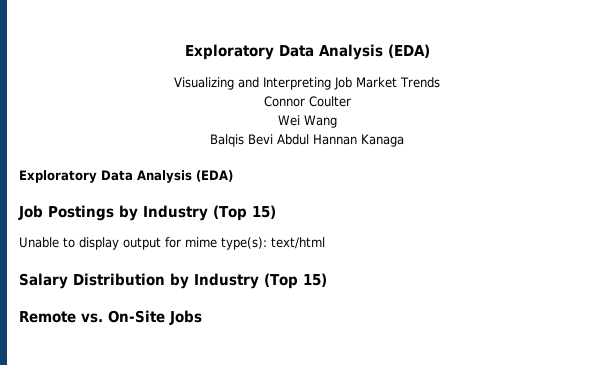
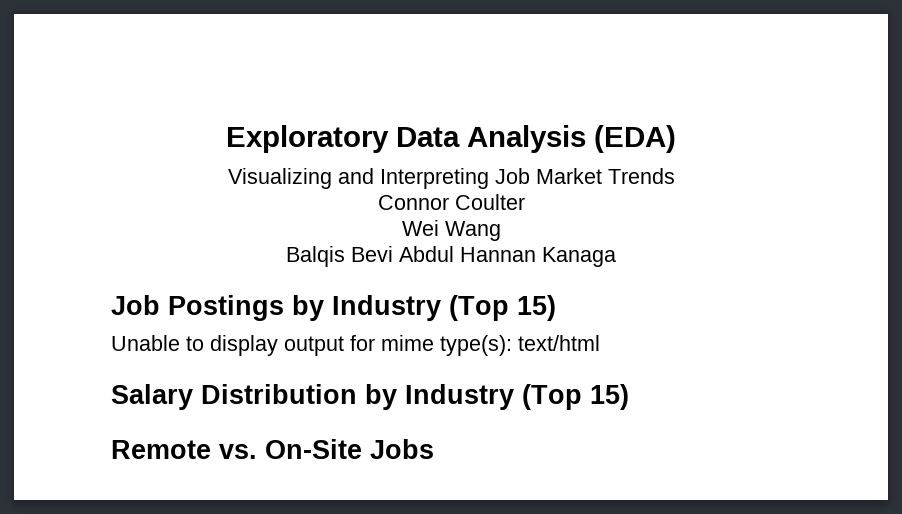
[19,170,233,183] // Exploratory Data Analysis (EDA) -> (616, 257) none

